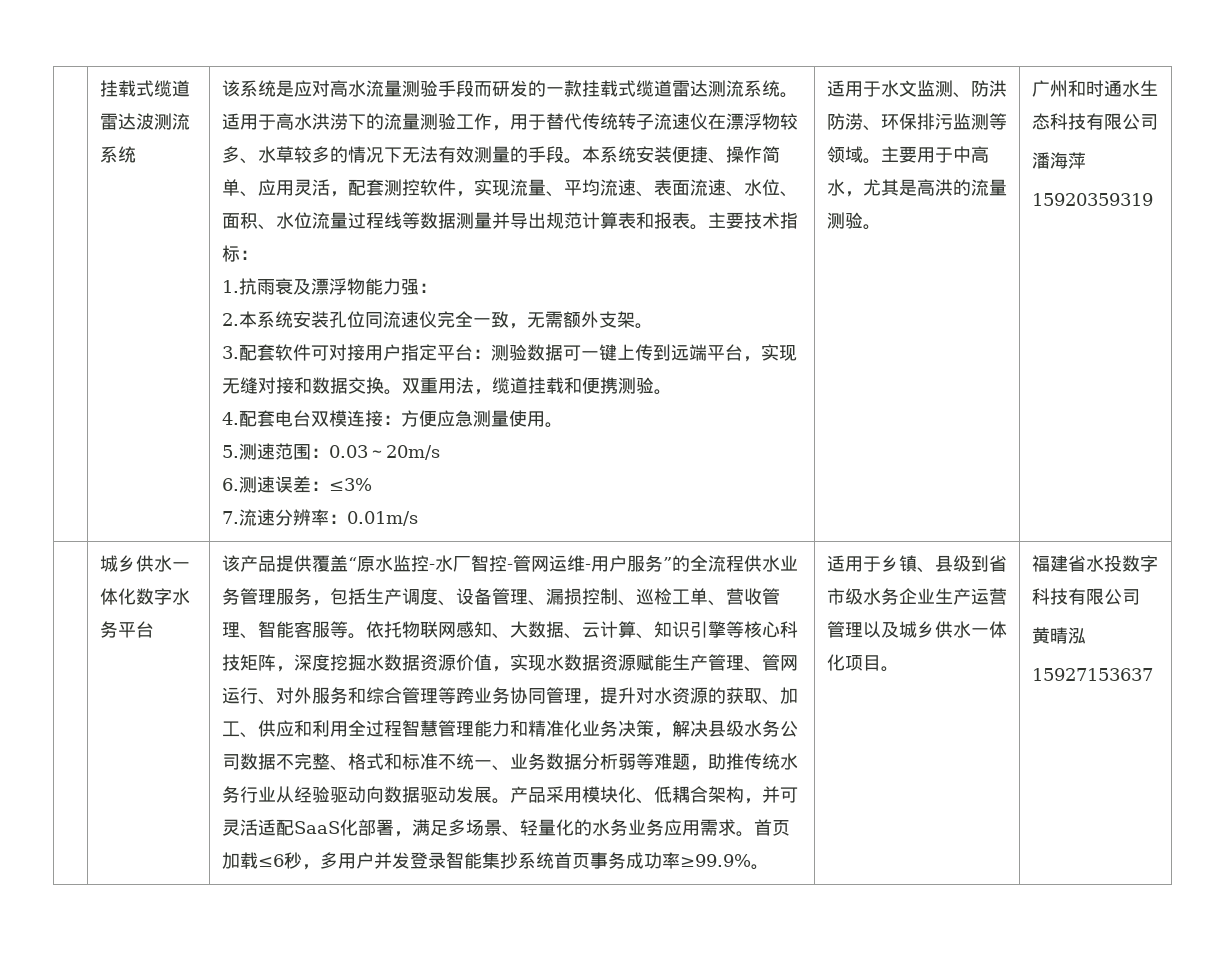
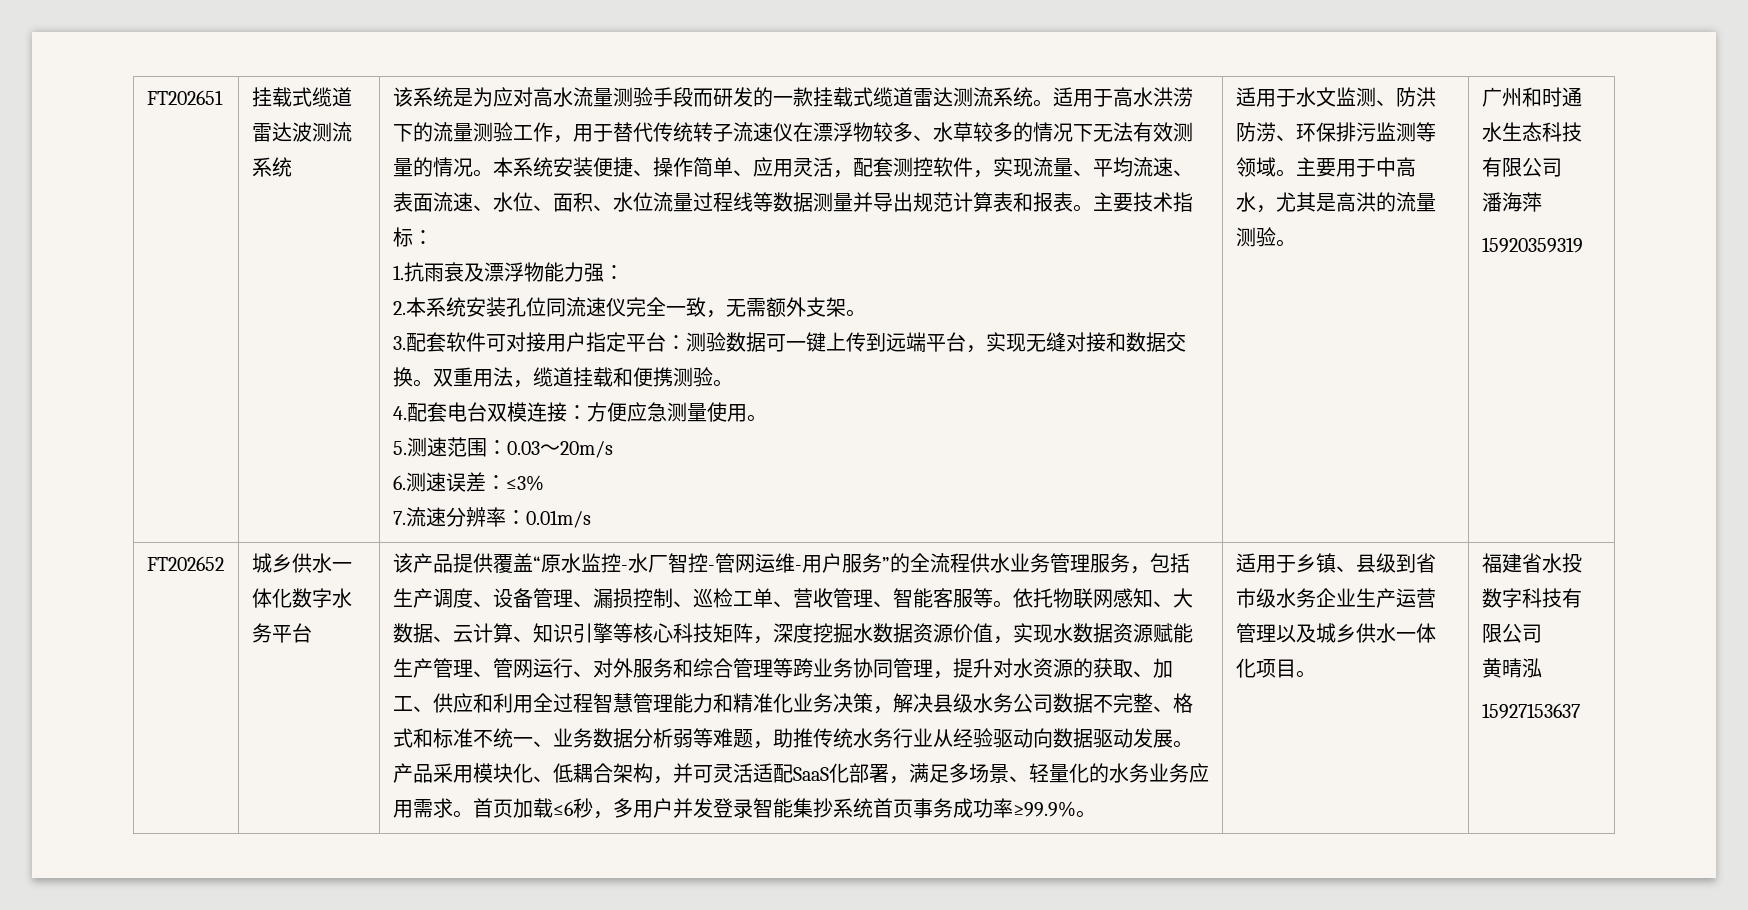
(99, 88) none -> [146,90,223,105] FT202651
(294, 88) none -> [472,87,493,107] 为
[527,146,564,163] 手段 -> [432,157,473,177] 情况
(1153, 199) none -> [146,556,224,571] FT202652

